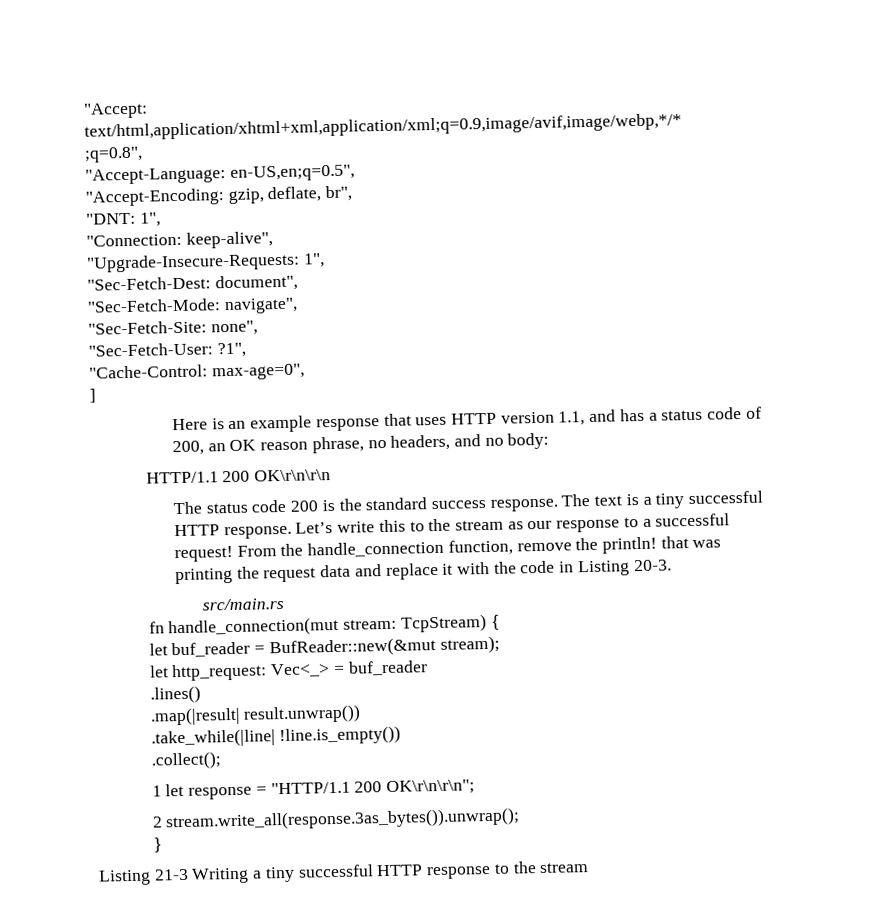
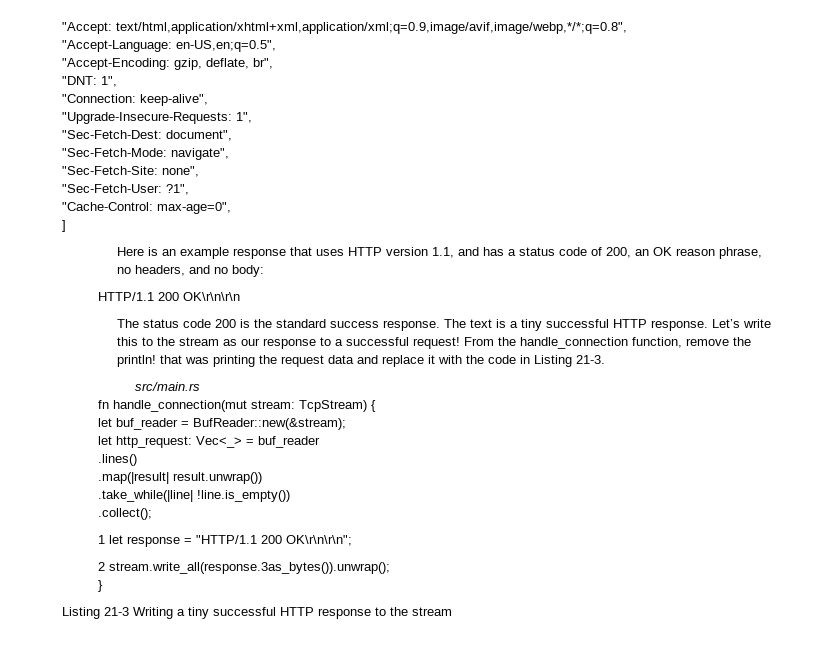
[84,113,682,141] [84,146,143,163] // text/html,application/xhtml+xml,application/xml;q=0.9,image/avif,image/webp,*/* // ;q=0.8", -> [116,22,627,34] text/html,application/xhtml+xml,application/xml;q=0.9,image/avif,image/webp,*/*;q=0.8",
[633,559,672,572] 20-3. -> [575,355,605,364] 21-3.
[268,635,500,658] BufReader::new(&mut stream); -> [193,418,347,430] BufReader::new(&stream);

